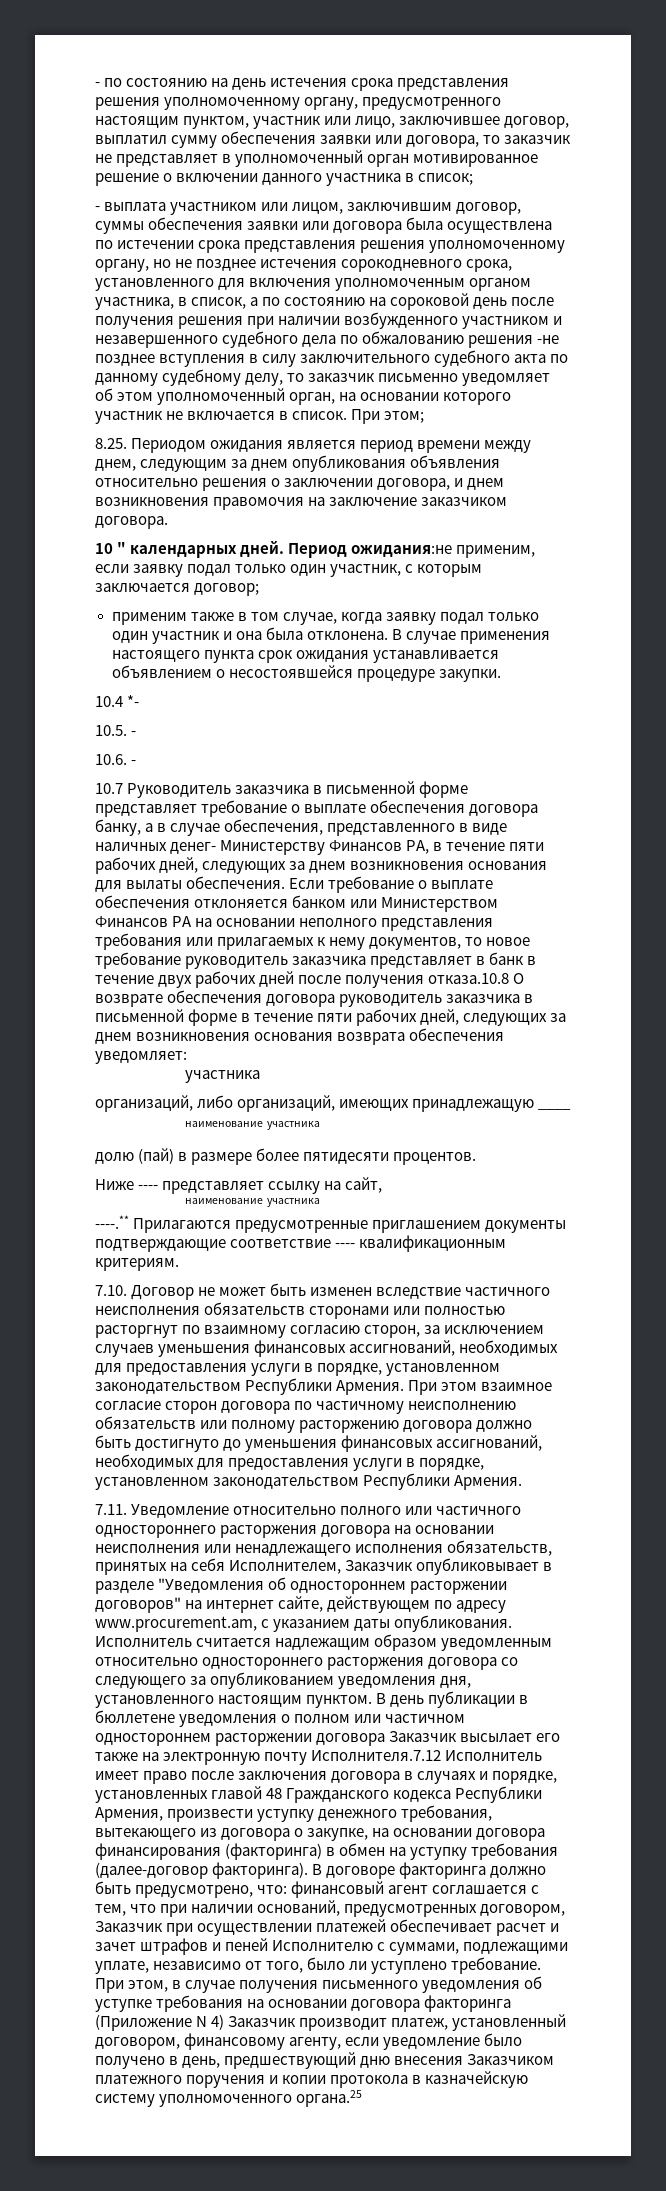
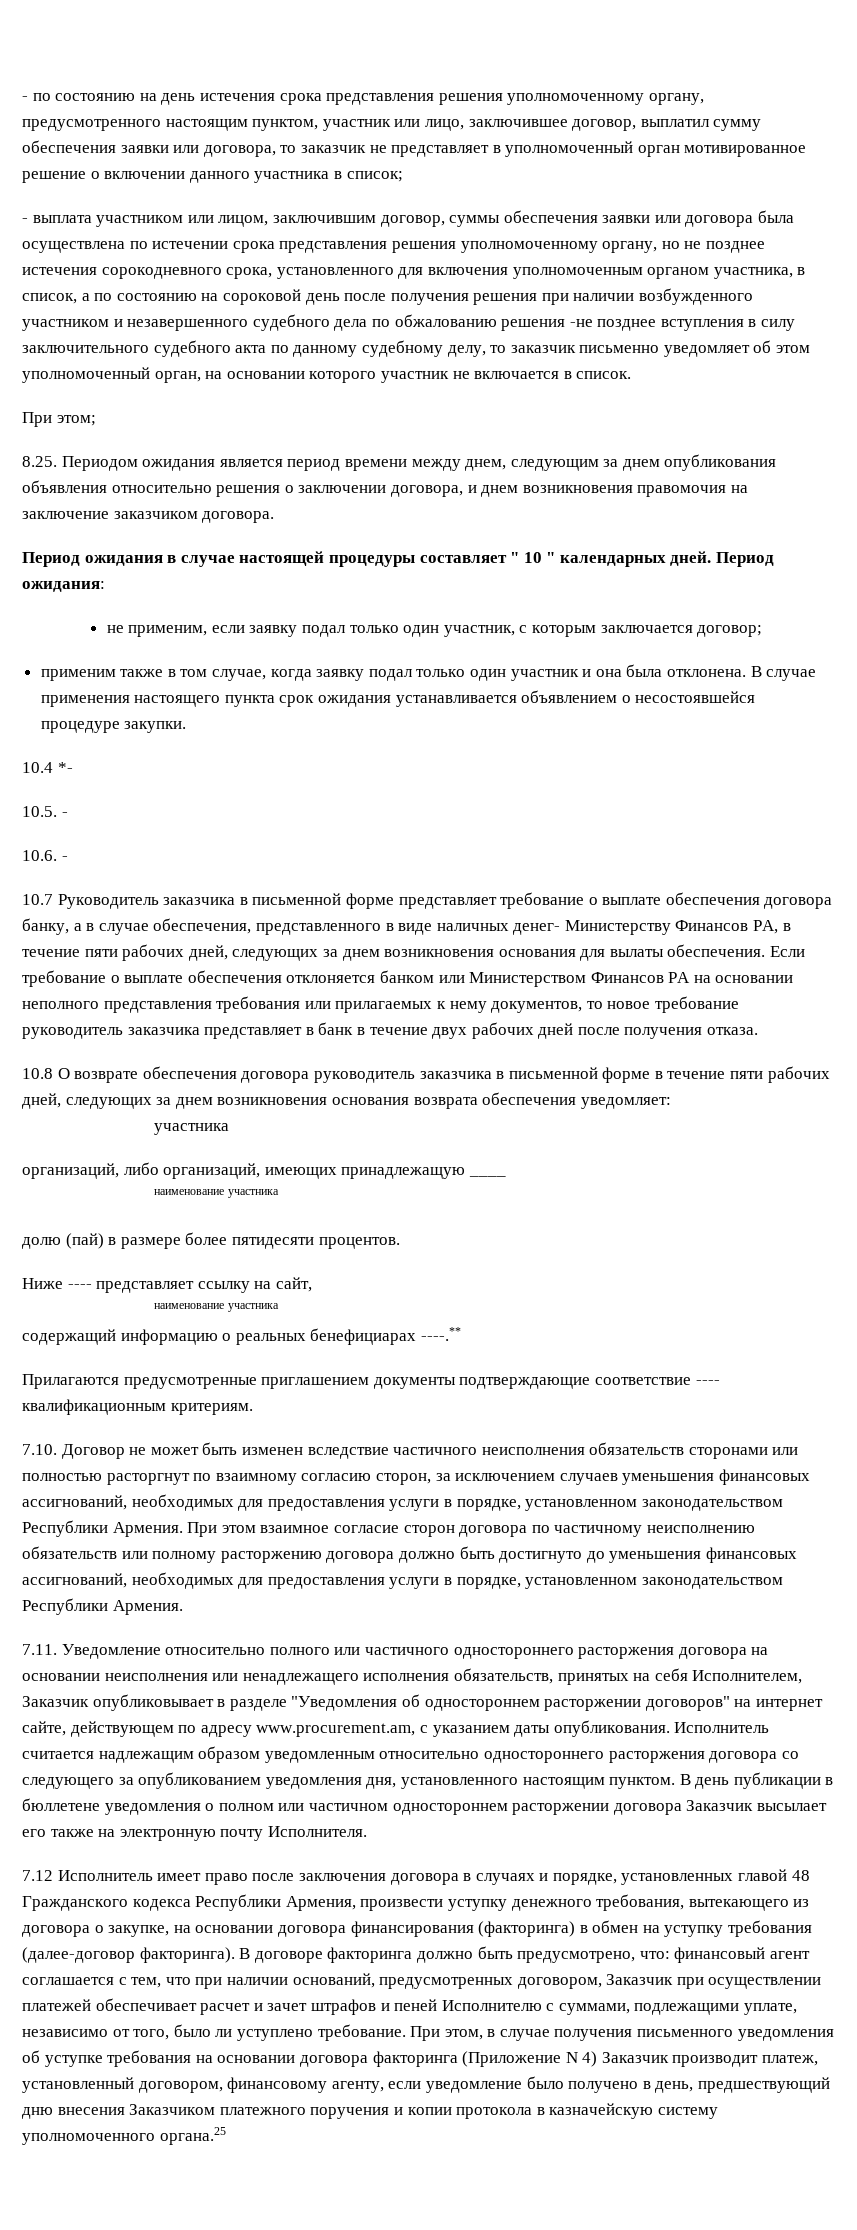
(348, 415) none -> (632, 375) //
(168, 522) none -> [22,551,520,567] Период ожидания в случае настоящей процедуры составляет "
[351,545,453,557] ожидания:не -> [22,581,105,592] [106,625,124,633] ожидания: // не
[428,973,510,984] отказа.10.8 -> [707,1027,759,1035] [22,1068,53,1079] отказа. // 10.8
(321, 1202) none -> [22,1328,417,1345] содержащий информацию о реальных бенефициарах
(129, 1222) none -> (461, 1334) //
[311,1750,442,1761] Исполнителя.7.12 -> [267,1826,367,1837] [22,1870,53,1881] Исполнителя. // 7.12

